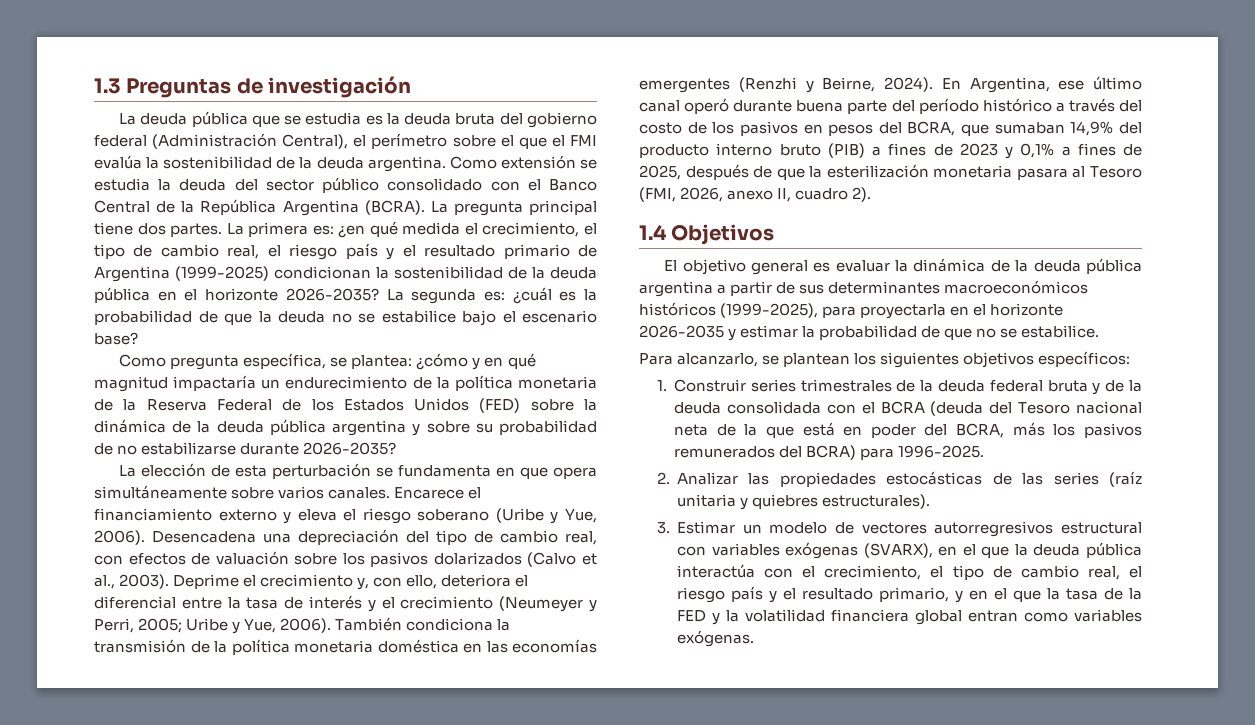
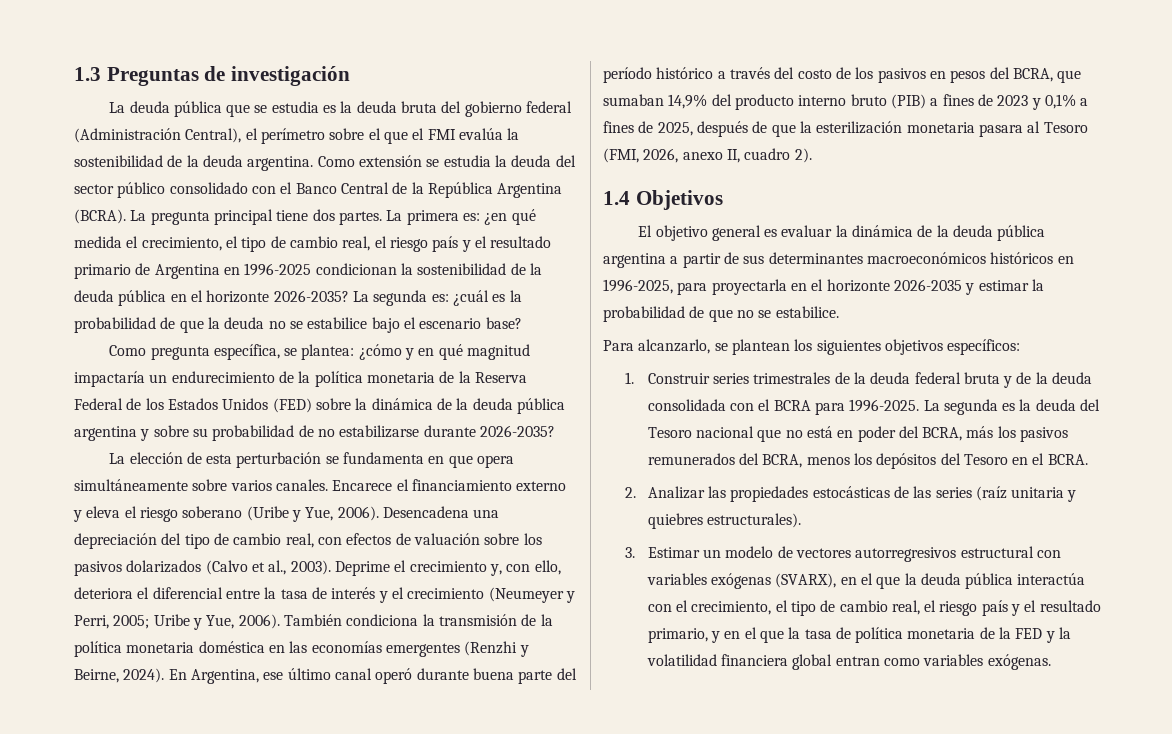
[175,266,269,281] (1999-2025) -> [223,263,312,276] en 1996-2025
[720,303,819,318] (1999-2025), -> [1057,256,1074,264] [603,279,673,294] en 1996-2025,
[930,401,1142,416] [673,424,794,438] (deuda del Tesoro nacional neta de la que -> [814,399,1101,415] [647,426,803,442] para 1996-2025. La segunda es la deuda del Tesoro nacional que no
[806,445,985,460] BCRA) para 1996-2025. -> [762,453,1088,469] BCRA, menos los depósitos del Tesoro en el BCRA.
(1123, 594) none -> [855,627,995,643] política monetaria de

